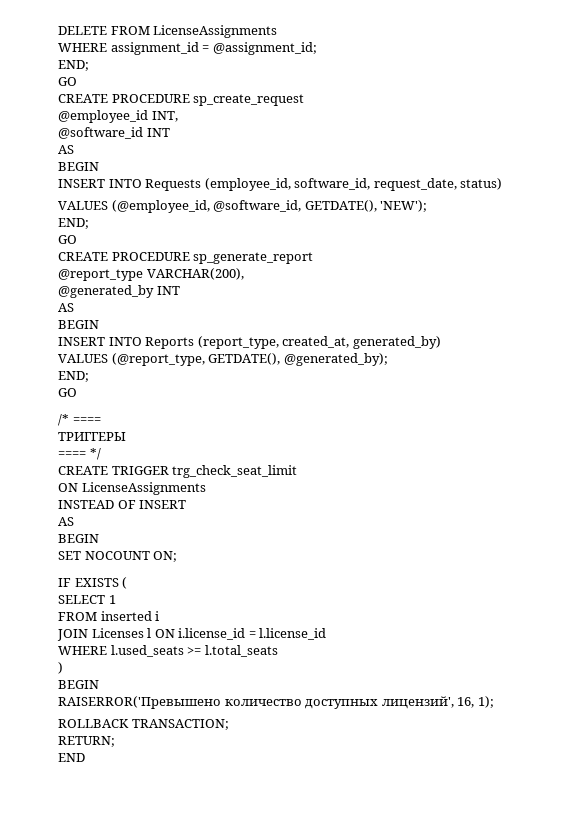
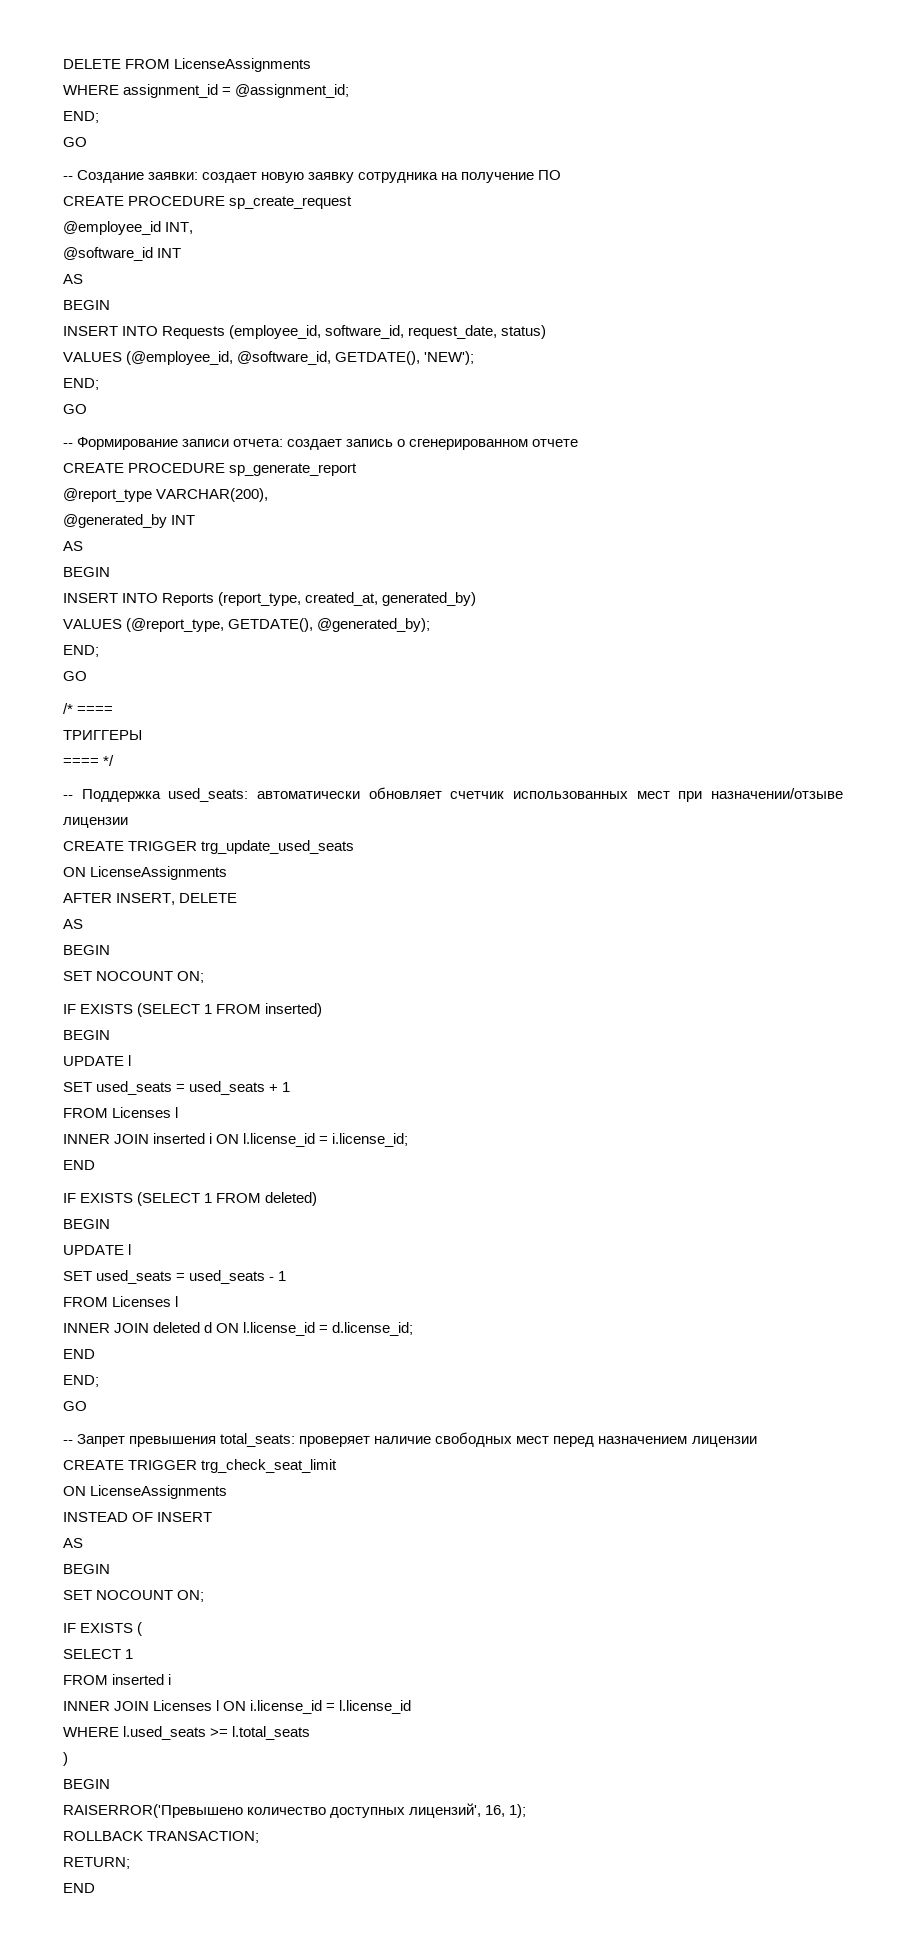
(77, 81) none -> [63,170,562,183] // -- Создание заявки: создает новую заявку сотрудника на получение ПО
(77, 239) none -> [63,437,579,450] // -- Формирование записи отчета: создает запись о сгенерированном отчете
(101, 454) none -> [63,787,843,802] [63,817,128,828] [63,840,355,854] [63,866,228,880] [63,893,238,905] [63,919,83,929] [63,945,110,955] [63,971,205,983] [63,1003,323,1017] [63,1030,110,1040] [63,1055,132,1066] [63,1081,291,1095] [63,1107,179,1118] [63,1133,409,1147] [63,1160,95,1170] [63,1192,318,1206] [63,1219,110,1229] [63,1244,132,1255] [63,1270,287,1284] [63,1296,179,1307] [63,1322,414,1336] [63,1349,95,1359] [63,1375,99,1387] [63,1401,87,1411] [63,1432,757,1447] // -- Поддержка used_seats: автоматически обновляет счетчик использованных мест при назначении/отзыве лицензии // CREATE TRIGGER trg_update_used_seats // ON LicenseAssignments // AFTER INSERT, DELETE // AS // BEGIN // SET NOCOUNT ON; // IF EXISTS (SELECT 1 FROM inserted) // BEGIN // UPDATE l // SET used_seats = used_seats + 1 // FROM Licenses l // INNER JOIN inserted i ON l.license_id = i.license_id; // END // IF EXISTS (SELECT 1 FROM deleted) // BEGIN // UPDATE l // SET used_seats = used_seats - 1 // FROM Licenses l // INNER JOIN deleted d ON l.license_id = d.license_id; // END // END; // GO // -- Запрет превышения total_seats: проверяет наличие свободных мест перед назначением лицензии
(160, 616) none -> [63,1701,110,1711] INNER

